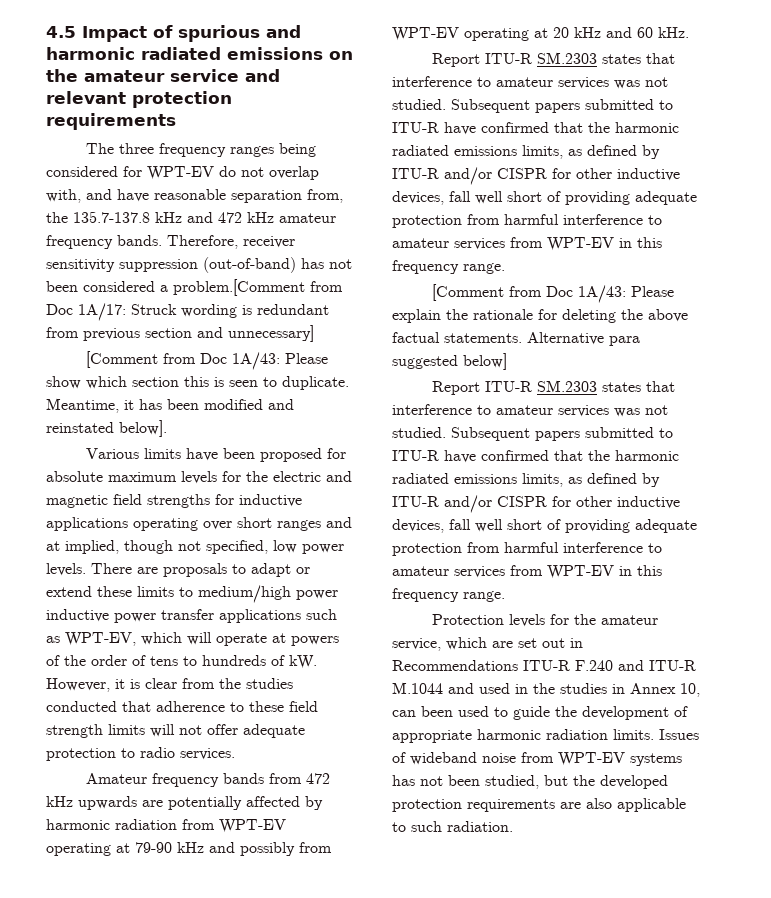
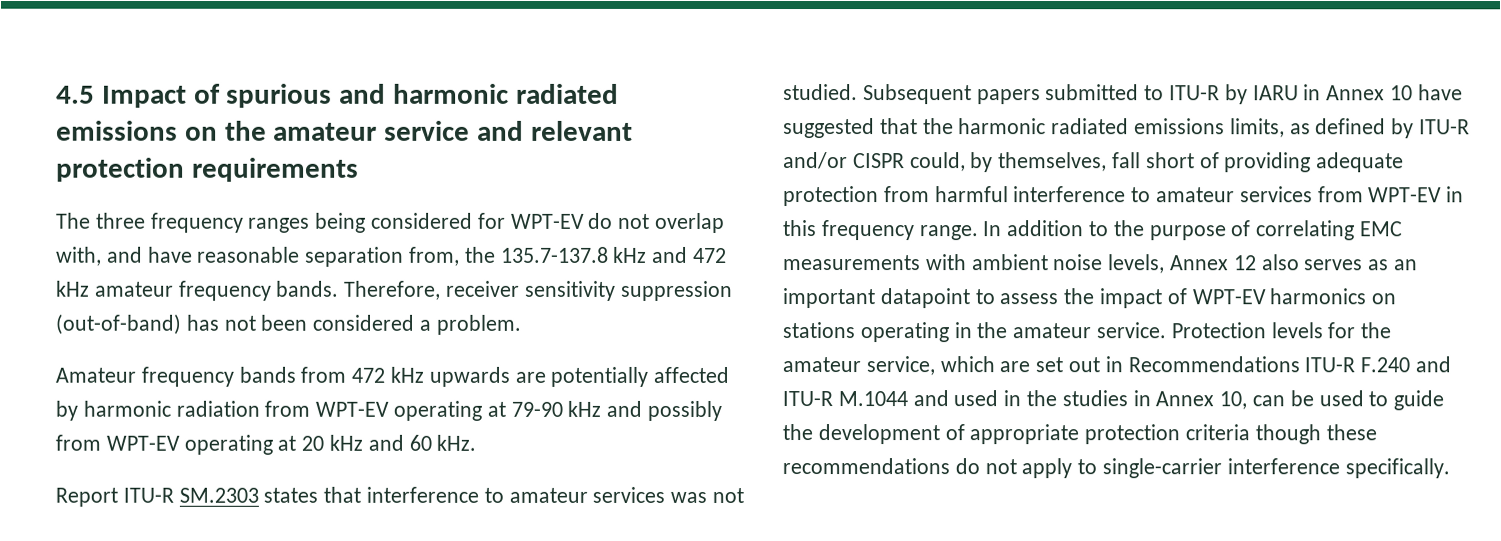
[173,279,343,296] [46,303,329,321] [46,325,314,342] [85,351,328,370] [46,376,349,390] [46,398,294,413] [46,420,167,437] [85,448,346,462] [46,471,352,484] [46,494,302,508] [46,517,352,531] [46,540,344,554] [46,563,310,577] [46,585,338,603] [46,609,337,623] [46,632,339,646] [46,655,317,669] [46,678,293,692] [46,701,318,712] [46,724,305,738] [46,747,235,761] problem.[Comment from Doc 1A/17: Struck wording is redundant from previous section and unnecessary] // [Comment from Doc 1A/43: Please show which section this is seen to duplicate. Meantime, it has been modified and reinstated below]. // Various limits have been proposed for absolute maximum levels for the electric and magnetic field strengths for inductive applications operating over short ranges and at implied, though not specified, low power levels. There are proposals to adapt or extend these limits to medium/high power inductive power transfer applications such as WPT-EV, which will operate at powers of the order of tens to hundreds of kW. However, it is clear from the studies conducted that adherence to these field strength limits will not offer adequate protection to radio services. -> [435,314,521,335] problem.
[444,122,549,135] have confirmed -> [1224,84,1463,105] [783,118,875,139] by IARU in Annex 10 have suggested
[552,168,680,181] [392,191,503,205] for other inductive devices, fall well -> [909,152,1142,173] could, by themselves, fall
[431,284,674,303] [392,309,688,323] [392,332,640,346] [392,353,507,370] [431,380,675,395] [392,404,668,417] [392,427,673,441] [392,450,679,463] [392,473,660,487] [392,495,680,513] [392,519,697,533] [392,542,662,556] [392,565,662,579] [392,588,505,602] // [Comment from Doc 1A/43: Please explain the rationale for deleting the above factual statements. Alternative para suggested below] // Report ITU-R SM.2303 states that interference to amateur services was not studied. Subsequent papers submitted to ITU-R have confirmed that the harmonic radiated emissions limits, as defined by ITU-R and/or CISPR for other inductive devices, fall well short of providing adequate protection from harmful interference to amateur services from WPT-EV in this frequency range. // -> [983,220,1404,241] [783,254,1419,274] [782,288,1397,309] [782,322,1167,343] In addition to the purpose of correlating EMC measurements with ambient noise levels, Annex 12 also serves as an important datapoint to assess the impact of WPT-EV harmonics on stations operating in the amateur service.
[421,706,453,717] been -> [1289,390,1314,407] be
[477,729,699,740] [392,752,682,766] [392,775,668,789] [392,798,686,812] [392,821,513,832] harmonic radiation limits. Issues of wideband noise from WPT-EV systems has not been studied, but the developed protection requirements are also applicable to such radiation. -> [1084,424,1377,445] [782,458,1450,479] protection criteria though these recommendations do not apply to single-carrier interference specifically.

